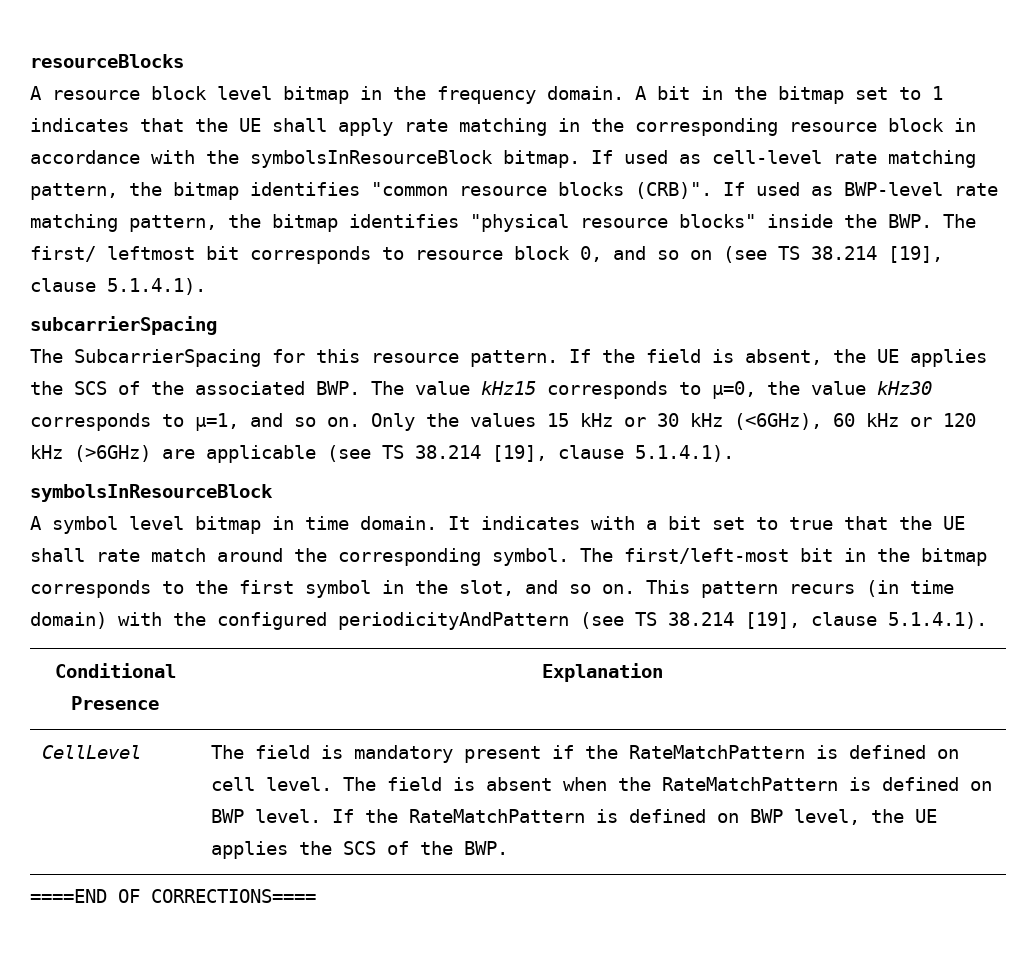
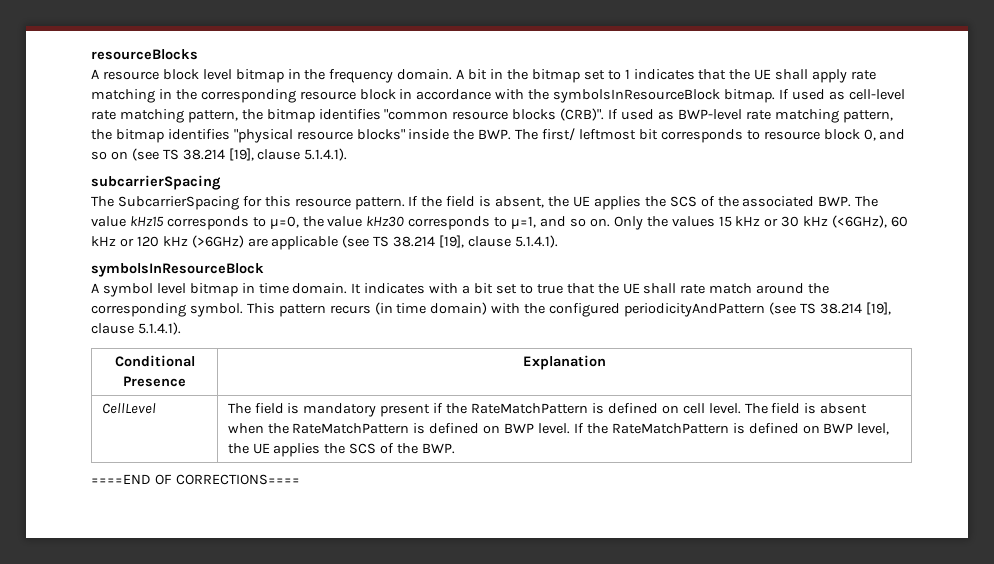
[580,548,987,566] [30,580,635,598] The first/left-most bit in the bitmap corresponds to the first symbol in the slot, and so on. -> (243, 310) none

